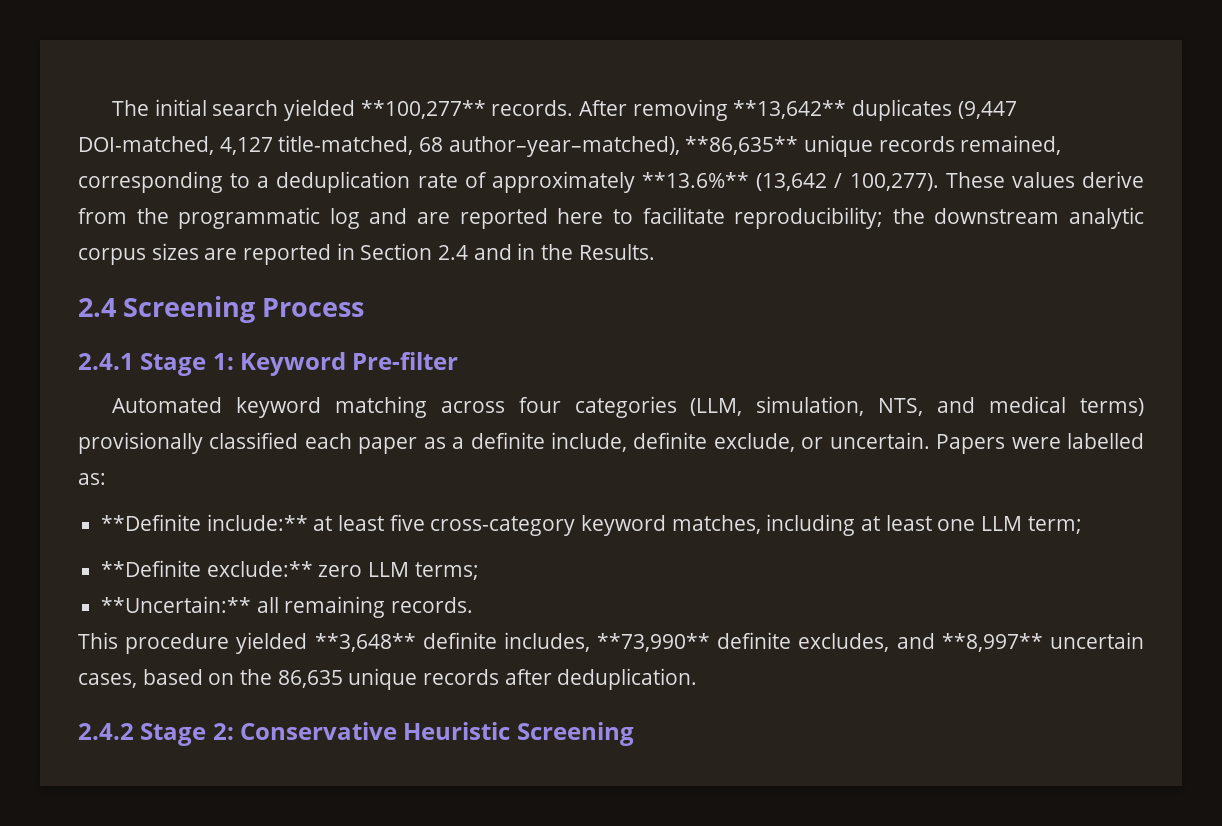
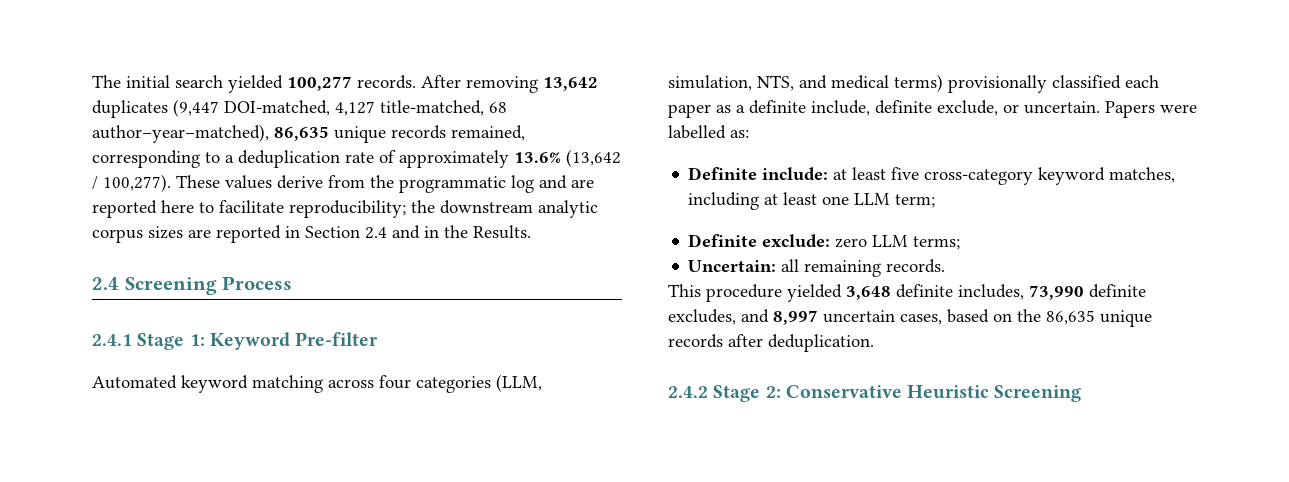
[360,100,486,119] **100,277** -> [287,76,352,91] 100,277
[733,100,847,119] **13,642** -> [543,77,598,91] 13,642
[685,136,799,155] **86,635** -> [274,126,329,141] 86,635
[642,172,750,188] **13.6%** -> [514,152,561,163] 13.6%
[101,514,308,531] **Definite include:** -> [688,167,829,181] Definite include:
[101,560,313,577] **Definite exclude:** -> [688,234,831,248] Definite exclude:
[101,596,252,613] **Uncertain:** -> [688,260,777,272] Uncertain:
[314,633,416,652] **3,648** -> [846,286,891,300] 3,648
[597,633,711,652] **73,990** -> [1029,285,1084,300] 73,990
[941,633,1043,652] **8,997** -> [773,310,818,325] 8,997

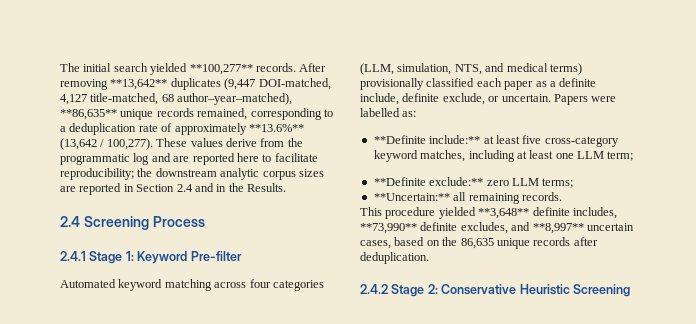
[287,76,352,91] 100,277 -> [189,64,253,75] **100,277**
[543,77,598,91] 13,642 -> [110,79,168,90] **13,642**
[274,126,329,141] 86,635 -> [60,109,117,120] **86,635**
[514,152,561,163] 13.6% -> [248,124,304,132] **13.6%**
[688,167,829,181] Definite include: -> [373,135,481,144] **Definite include:**
[688,234,831,248] Definite exclude: -> [373,177,484,186] **Definite exclude:**
[688,260,777,272] Uncertain: -> [373,193,450,201] **Uncertain:**
[846,286,891,300] 3,648 -> [478,208,530,219] **3,648**
[1029,285,1084,300] 73,990 -> [360,223,417,234] **73,990**
[773,310,818,325] 8,997 -> [532,223,584,234] **8,997**

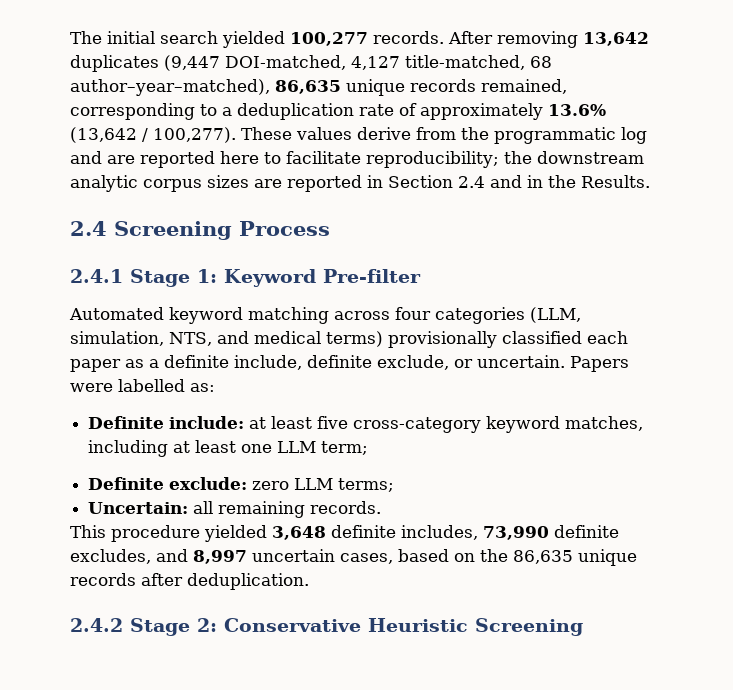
[189,64,253,75] **100,277** -> [290,32,368,46] 100,277
[110,79,168,90] **13,642** -> [583,32,649,46] 13,642
[60,109,117,120] **86,635** -> [275,80,341,94] 86,635
[248,124,304,132] **13.6%** -> [548,104,606,116] 13.6%
[373,135,481,144] **Definite include:** -> [88,416,245,429] Definite include:
[373,177,484,186] **Definite exclude:** -> [88,477,248,490] Definite exclude:
[373,193,450,201] **Uncertain:** -> [88,502,189,514] Uncertain:
[478,208,530,219] **3,648** -> [272,526,326,540] 3,648
[360,223,417,234] **73,990** -> [483,526,549,540] 73,990
[532,223,584,234] **8,997** -> [193,550,247,564] 8,997

